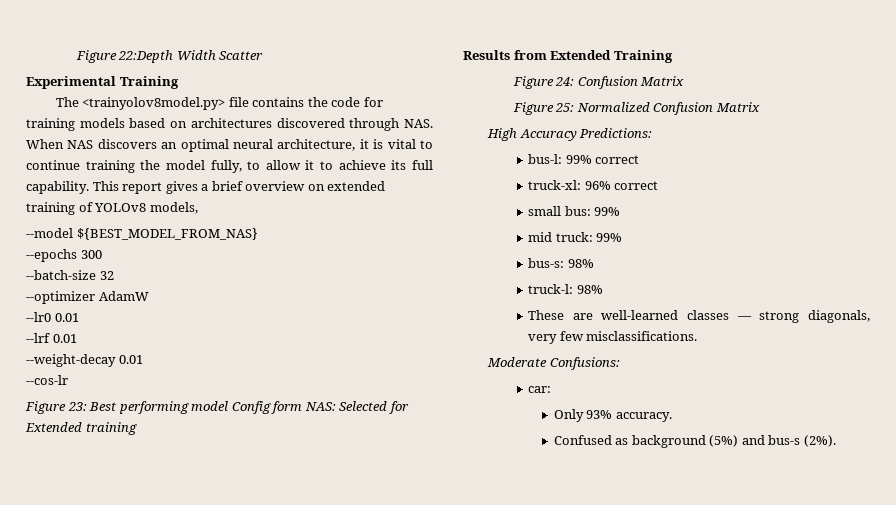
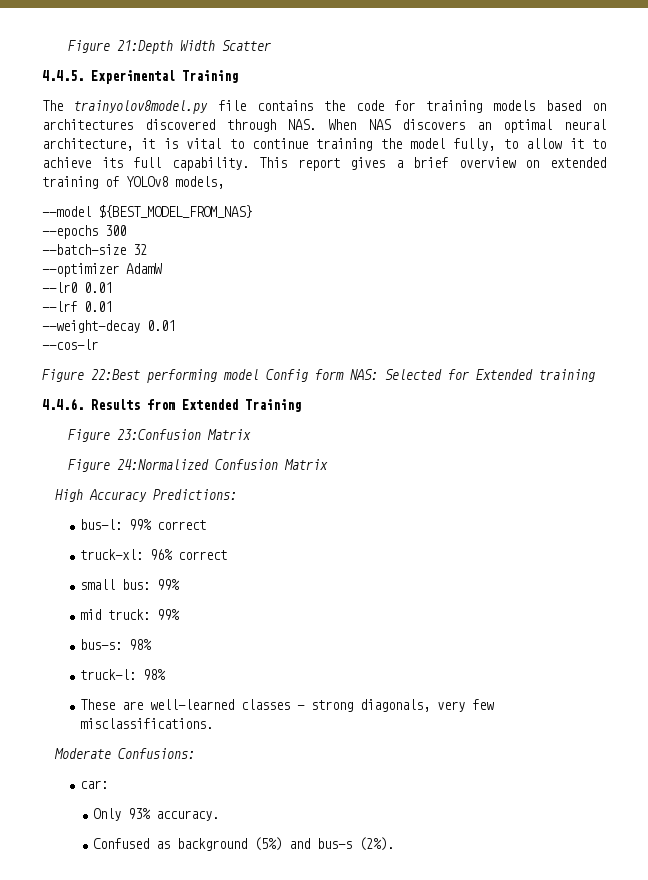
[75,50,174,63] Figure 22:Depth -> [67,40,173,54] Figure 21:Depth
(264, 55) none -> [42,70,84,81] 4.4.5.
[82,97,226,110] <trainyolov8model.py> -> [73,100,208,114] trainyolov8model.py
[67,402,117,411] 23: Best -> [91,369,140,380] 22:Best
(137, 428) none -> [42,398,84,410] 4.4.6.
[555,76,638,89] 24: Confusion -> [116,429,201,440] 23:Confusion
[555,102,650,112] 25: Normalized -> [116,459,209,470] 24:Normalized

